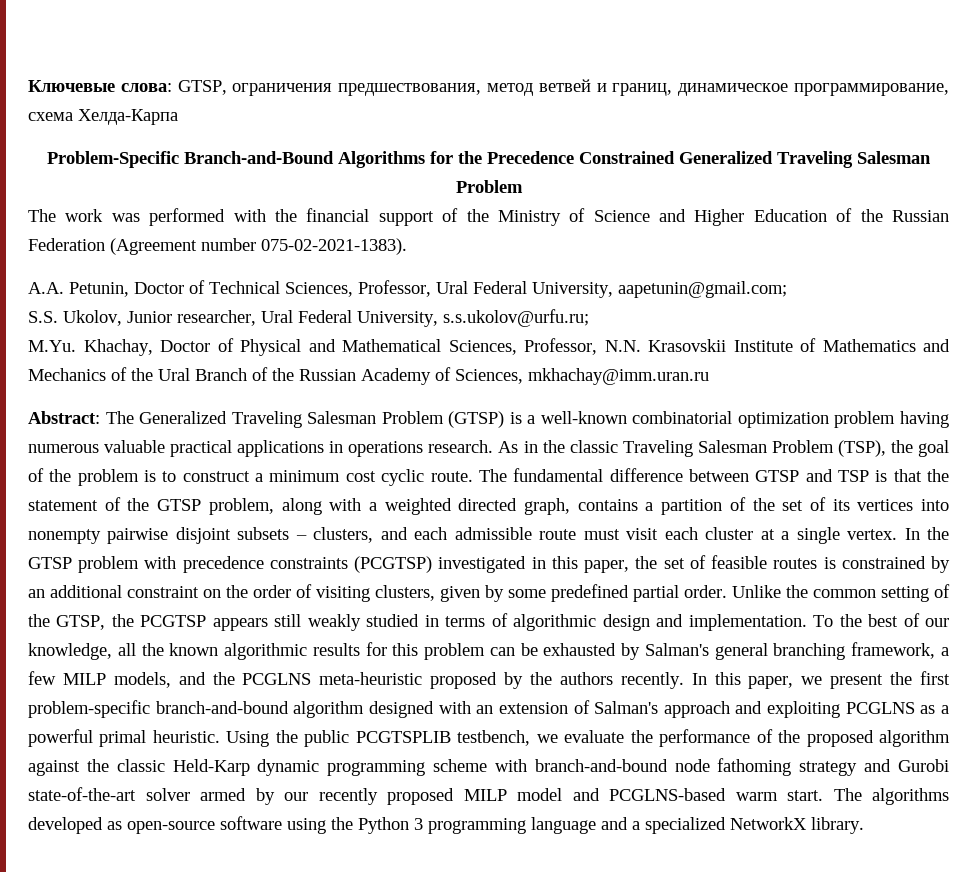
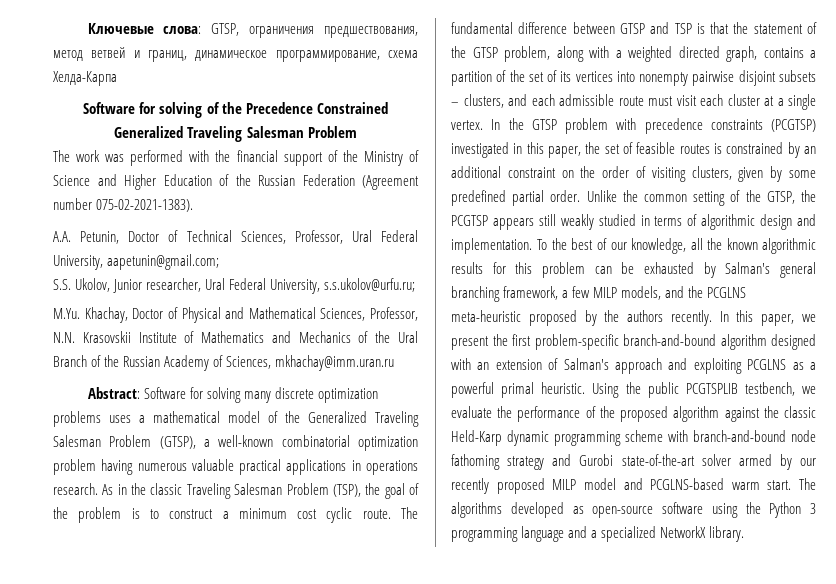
[47,151,453,168] Problem-Specific Branch-and-Bound Algorithms for -> [83,102,220,118] Software for solving of
[105,411,522,428] The Generalized Traveling Salesman Problem (GTSP) is -> [143,387,378,403] [53,411,419,427] [53,435,196,449] Software for solving many discrete optimization problems uses a mathematical model of the Generalized Traveling Salesman Problem (GTSP),

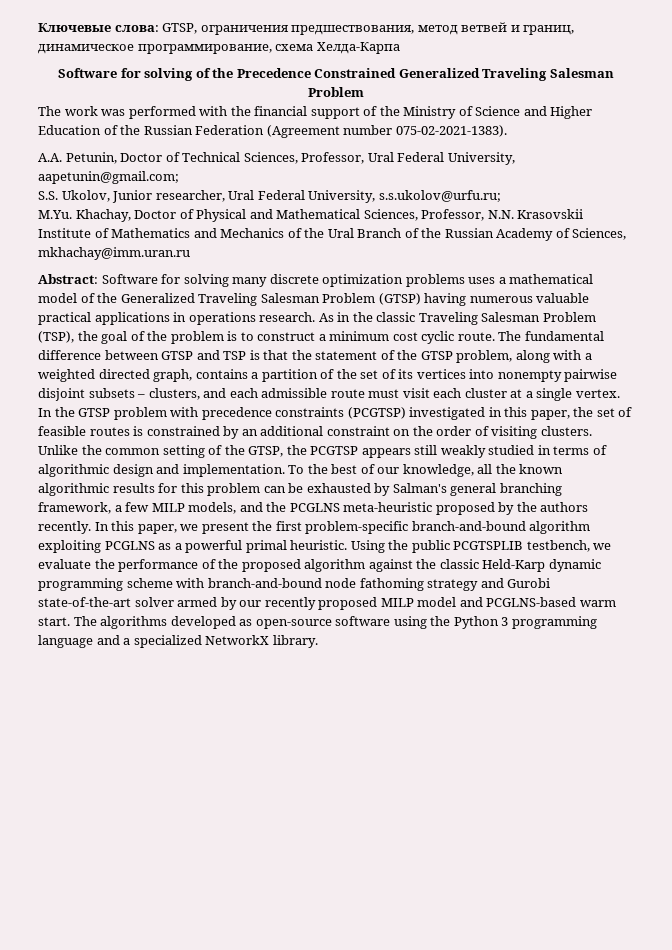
[159,435,418,451] [53,459,96,475] (GTSP), a well-known combinatorial optimization problem -> [378,293,421,305] (GTSP)
[691,166,816,182] [451,190,581,206] clusters, given by some predefined partial order. -> [540,426,592,436] clusters.
[771,334,816,350] [451,358,688,374] designed with an extension of Salman's approach and -> (591, 527) none

